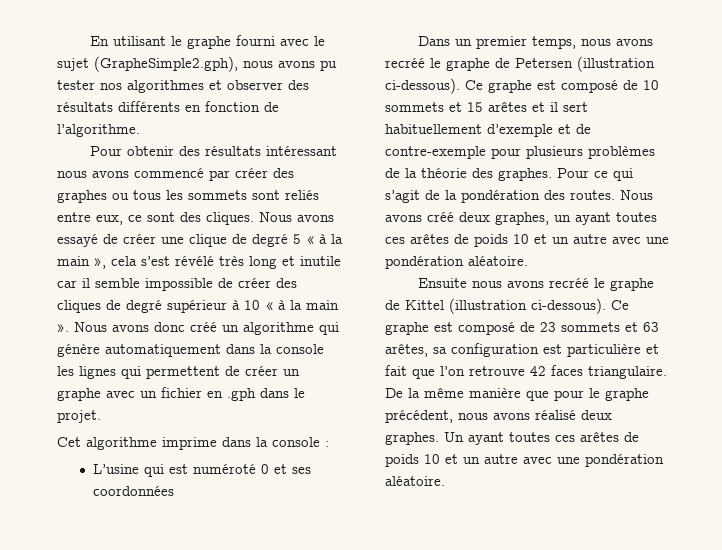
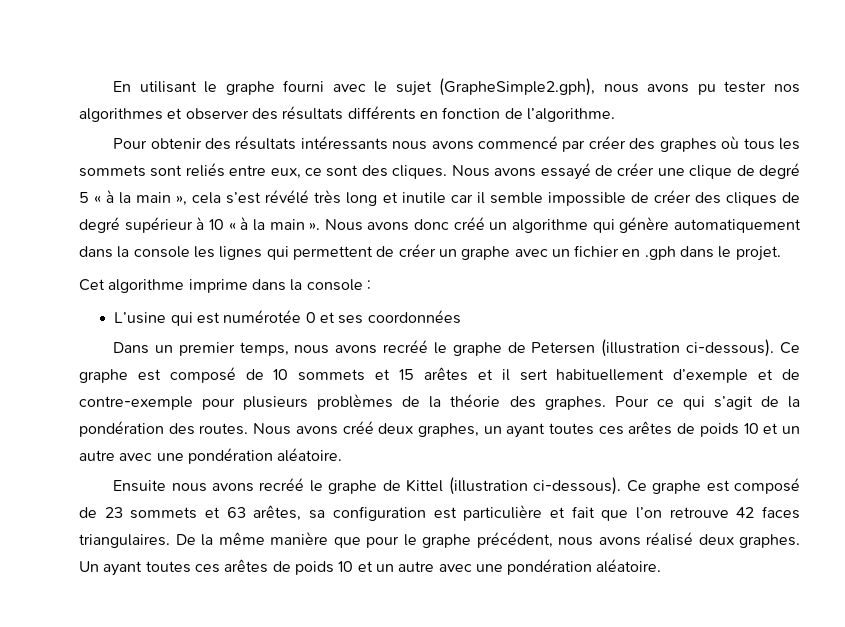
[266,146,338,156] intéressant -> [300,136,388,150] intéressants
[112,193,129,200] ou -> [721,136,740,149] où
[193,464,257,474] numéroté -> [223,310,302,323] numérotée
[588,366,667,379] triangulaire. -> [79,534,170,548] triangulaires.

